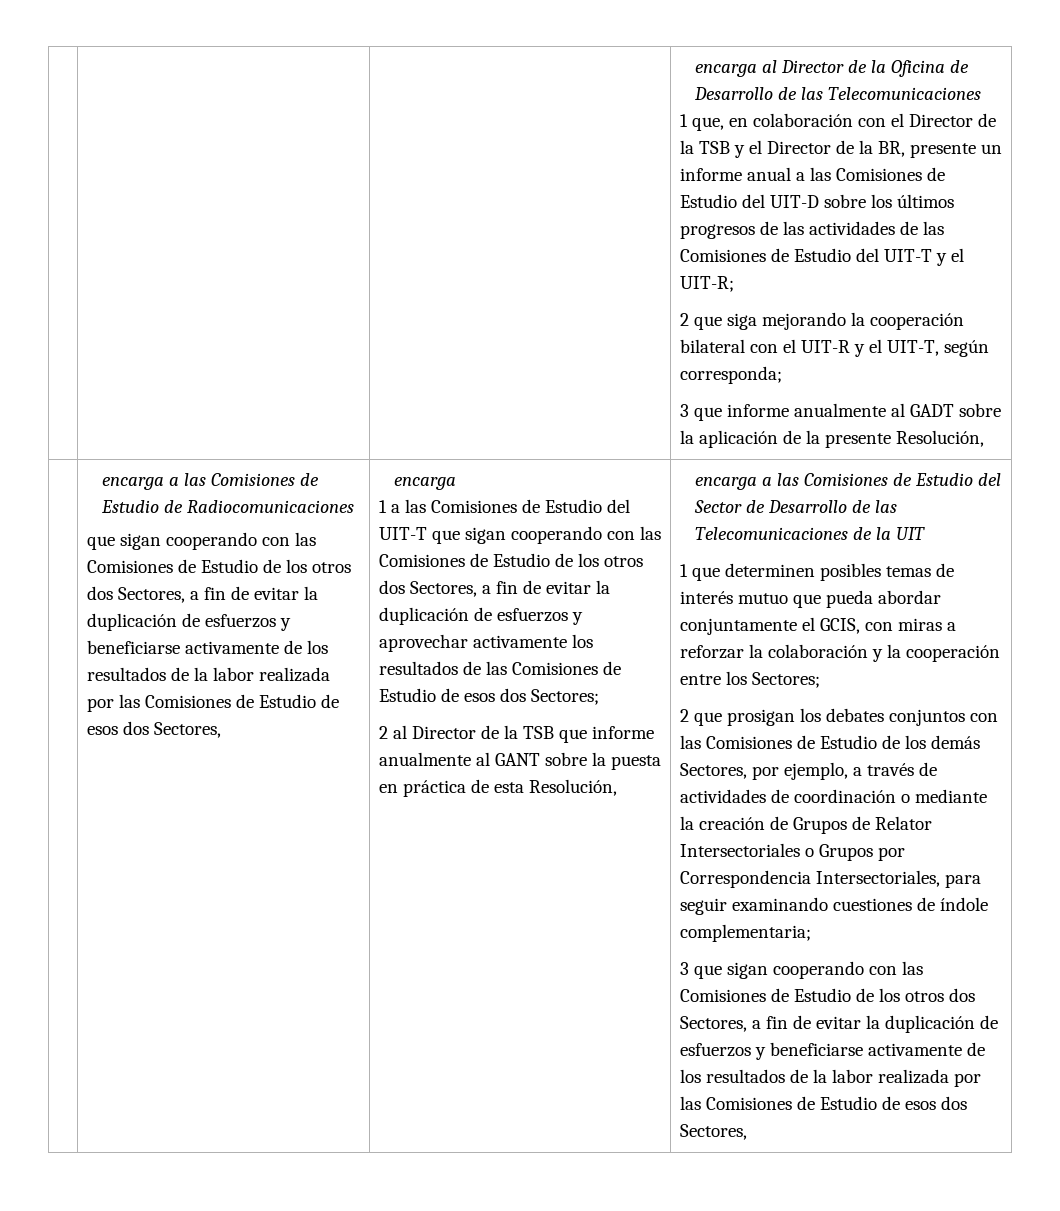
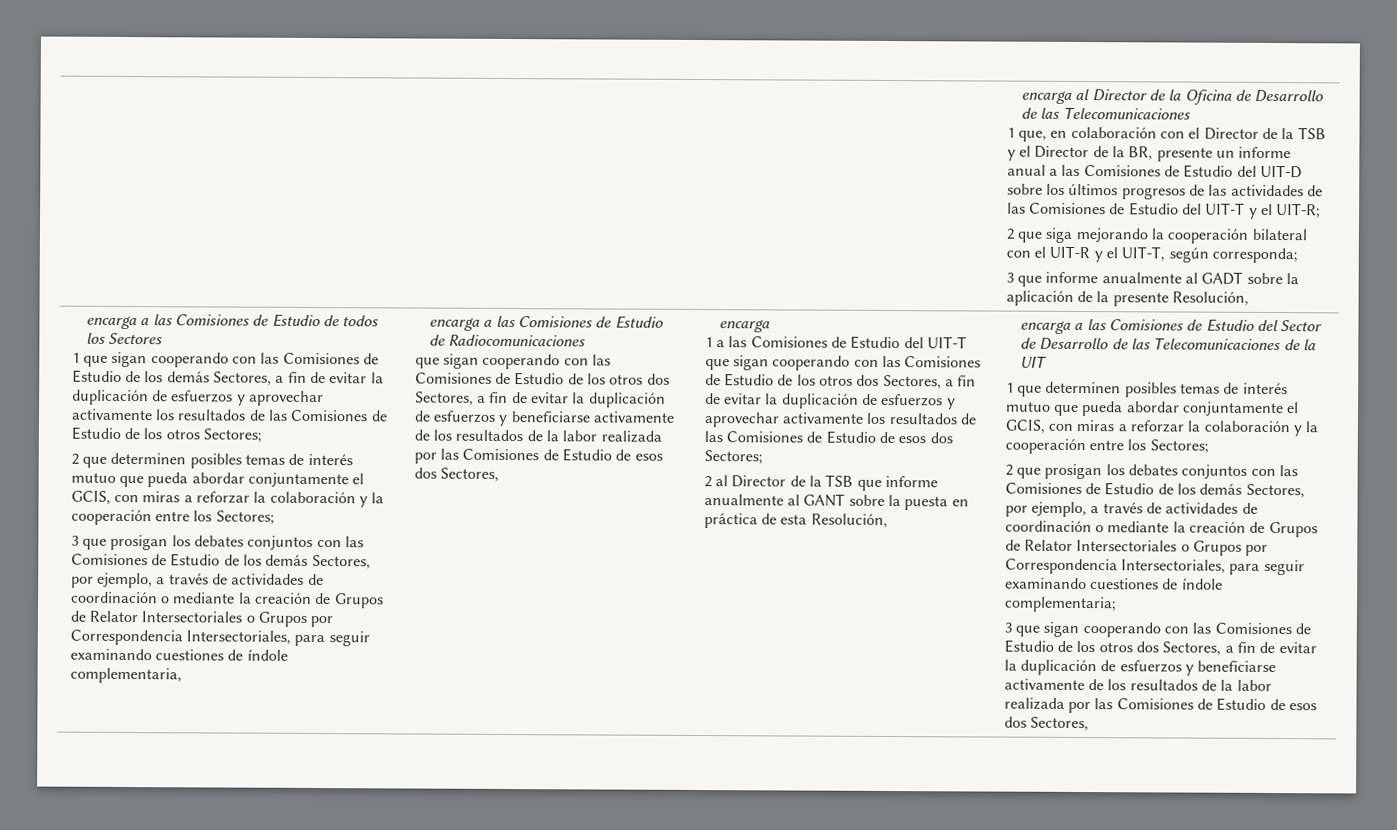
(984, 438) none -> [85,313,380,330] [85,332,164,345] [71,351,379,368] [71,369,384,386] [71,389,325,407] [70,408,388,422] [70,426,263,443] [70,452,353,469] [70,472,365,488] [70,490,385,508] [70,509,275,526] [70,534,364,551] [70,553,371,570] [70,572,324,589] [70,591,384,609] [69,610,334,628] [69,629,370,647] [69,648,288,661] [69,667,182,684] encarga a las Comisiones de Estudio de todos los Sectores // 1 que sigan cooperando con las Comisiones de Estudio de los demás Sectores, a fin de evitar la duplicación de esfuerzos y aprovechar activamente los resultados de las Comisiones de Estudio de los otros Sectores; // 2 que determinen posibles temas de interés mutuo que pueda abordar conjuntamente el GCIS, con miras a reforzar la colaboración y la cooperación entre los Sectores; // 3 que prosigan los debates conjuntos con las Comisiones de Estudio de los demás Sectores, por ejemplo, a través de actividades de coordinación o mediante la creación de Grupos de Relator Intersectoriales o Grupos por Correspondencia Intersectoriales, para seguir examinando cuestiones de índole complementaria,

